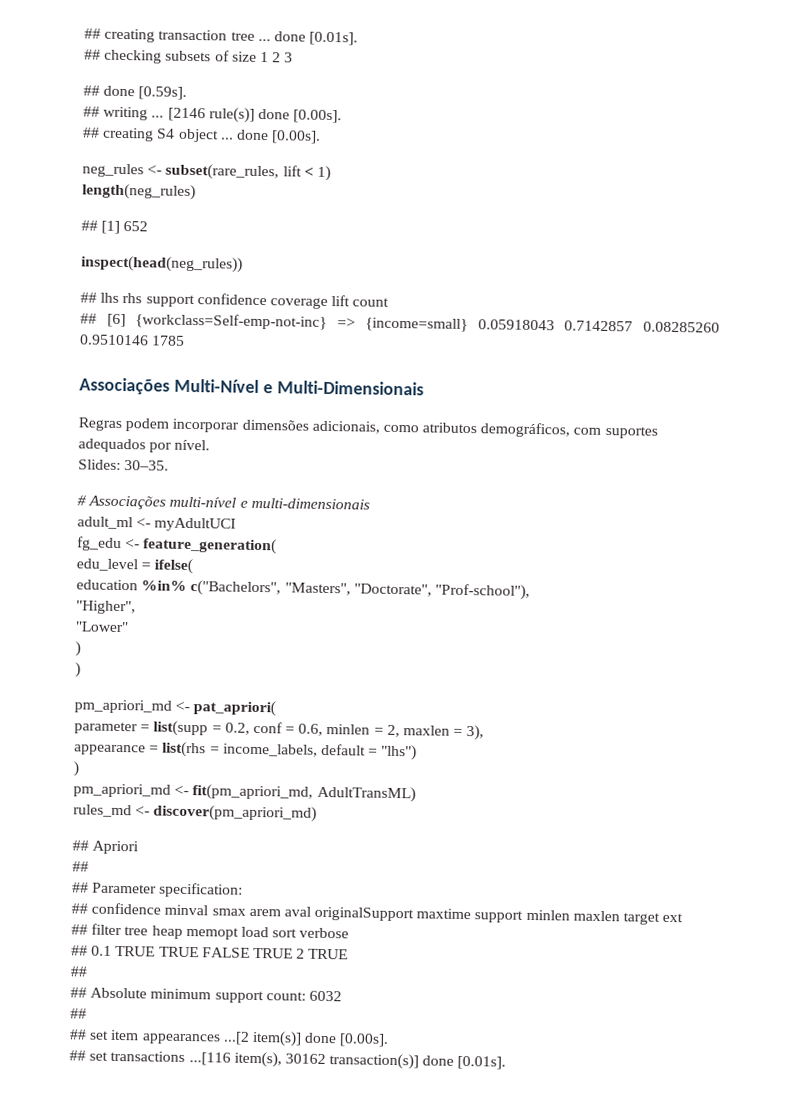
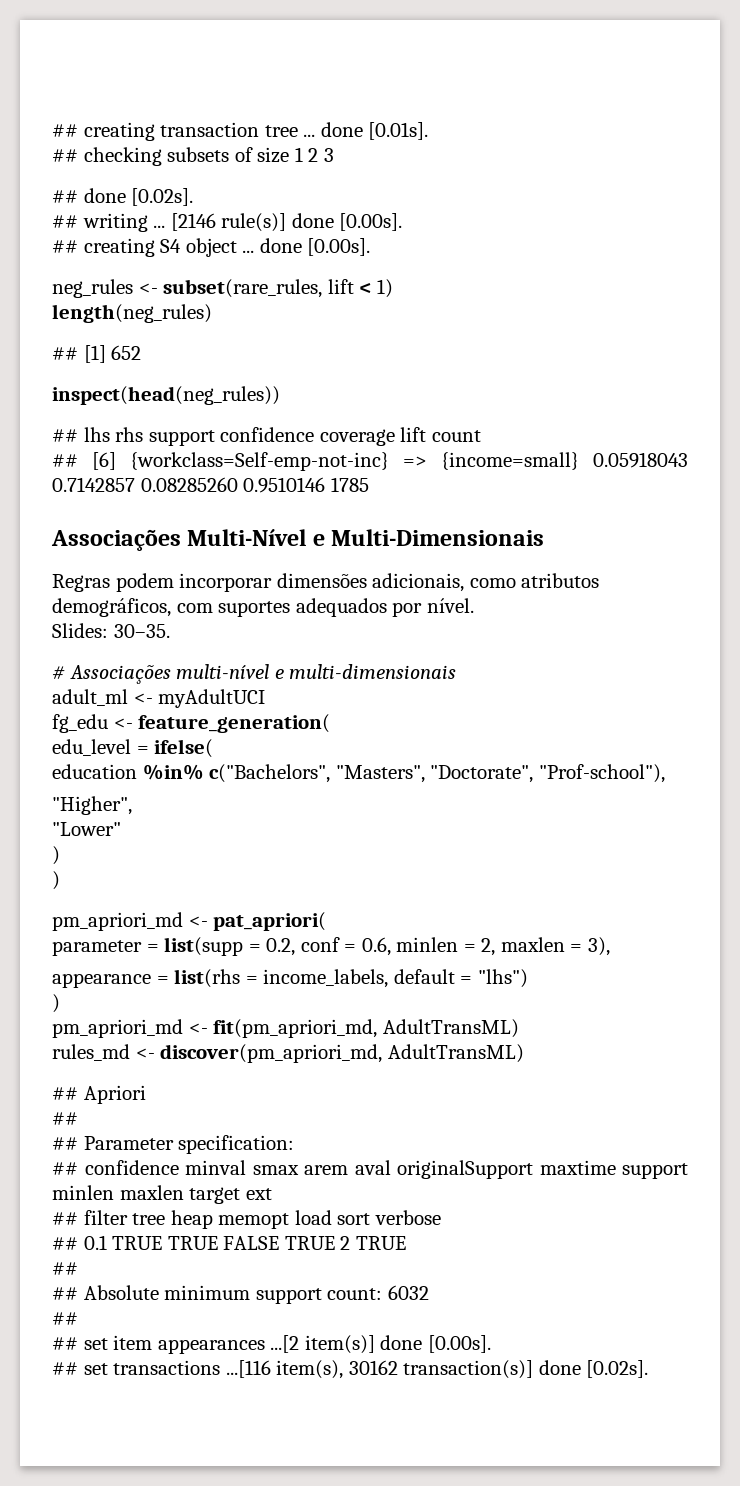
[138,86,188,100] [0.59s]. -> [131,188,194,206] [0.02s].
[153,804,318,822] discover(pm_apriori_md) -> [160,1044,524,1063] discover(pm_apriori_md, AdultTransML)
[457,1055,507,1070] [0.01s]. -> [586,1360,649,1378] [0.02s].

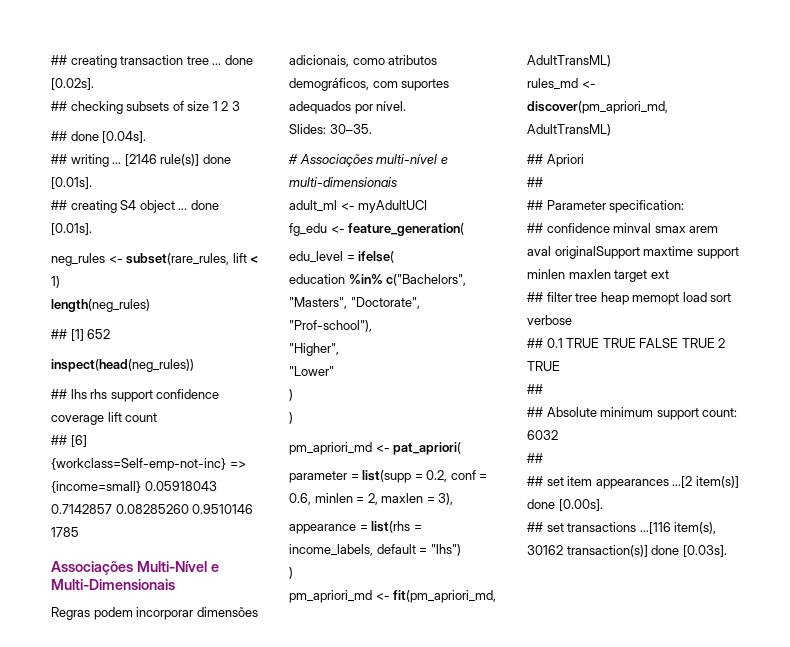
[368,122,429,140] [0.01s]. -> [51,78,94,90] [0.02s].
[131,188,194,206] [0.02s]. -> [102,131,147,143] [0.04s].
[339,213,403,231] [0.00s]. -> [51,177,92,189] [0.01s].
[307,238,371,256] [0.00s]. -> [51,223,92,235] [0.01s].
[586,1360,649,1378] [0.02s]. -> [682,545,727,557] [0.03s].

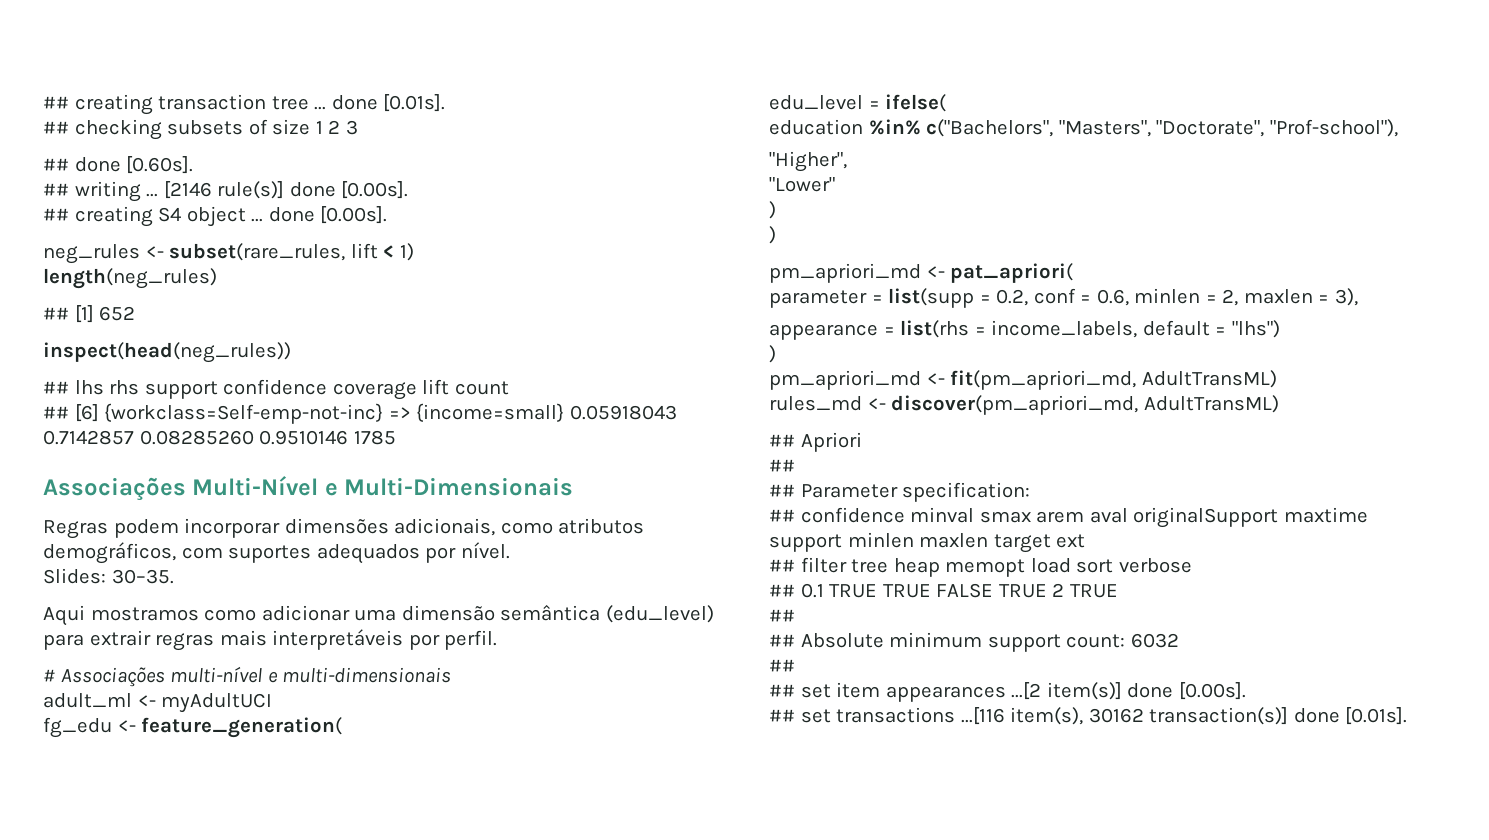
[51,78,94,90] [0.02s]. -> [383,94,446,112] [0.01s].
[102,131,147,143] [0.04s]. -> [126,156,194,174] [0.60s].
[51,177,92,189] [0.01s]. -> [341,181,409,199] [0.00s].
[51,223,92,235] [0.01s]. -> [320,206,388,224] [0.00s].
(372, 129) none -> [43,604,714,626] [43,629,498,651] // Aqui mostramos como adicionar uma dimensão semântica (edu_level) para extrair regras mais interpretáveis por perfil.
[682,545,727,557] [0.03s]. -> [1345,707,1408,725] [0.01s].

